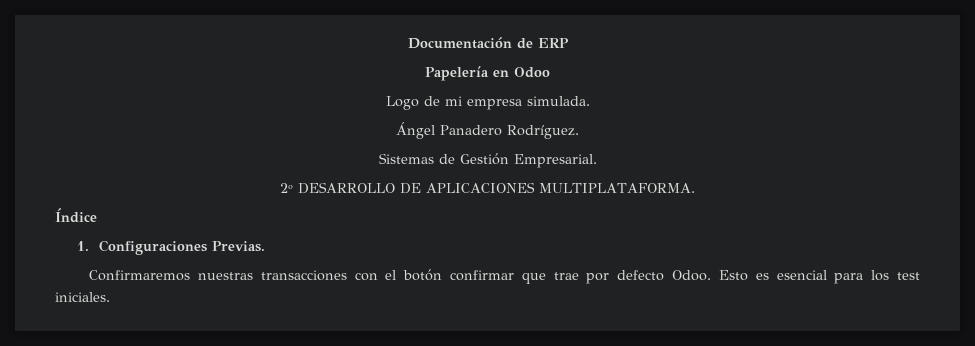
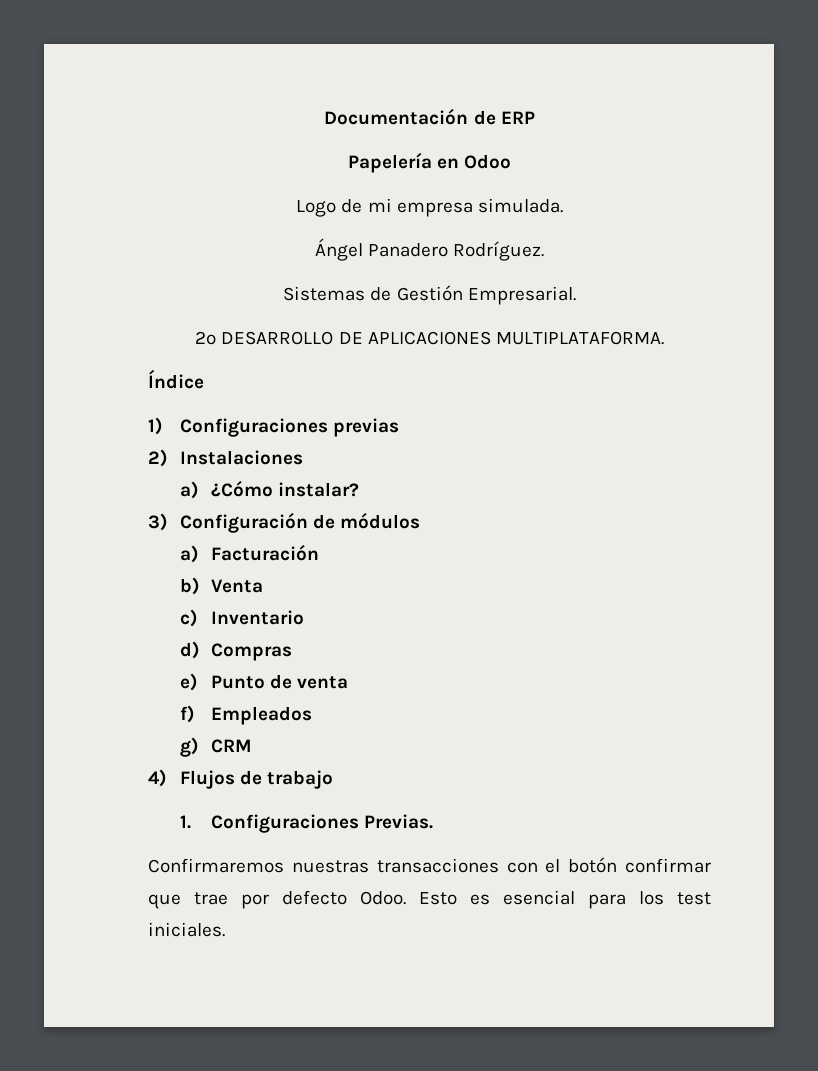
(97, 215) none -> [148,417,399,437] [148,449,303,467] [179,481,360,499] [148,513,420,533] [179,545,320,563] [179,577,264,595] [179,609,305,627] [179,641,293,661] [179,673,349,691] [179,705,313,725] [179,737,253,757] [148,769,333,789] // 1) Configuraciones previas // 2) Instalaciones // a) ¿Cómo instalar? // 3) Configuración de módulos // a) Facturación // b) Venta // c) Inventario // d) Compras // e) Punto de venta // f) Empleados // g) CRM // 4) Flujos de trabajo

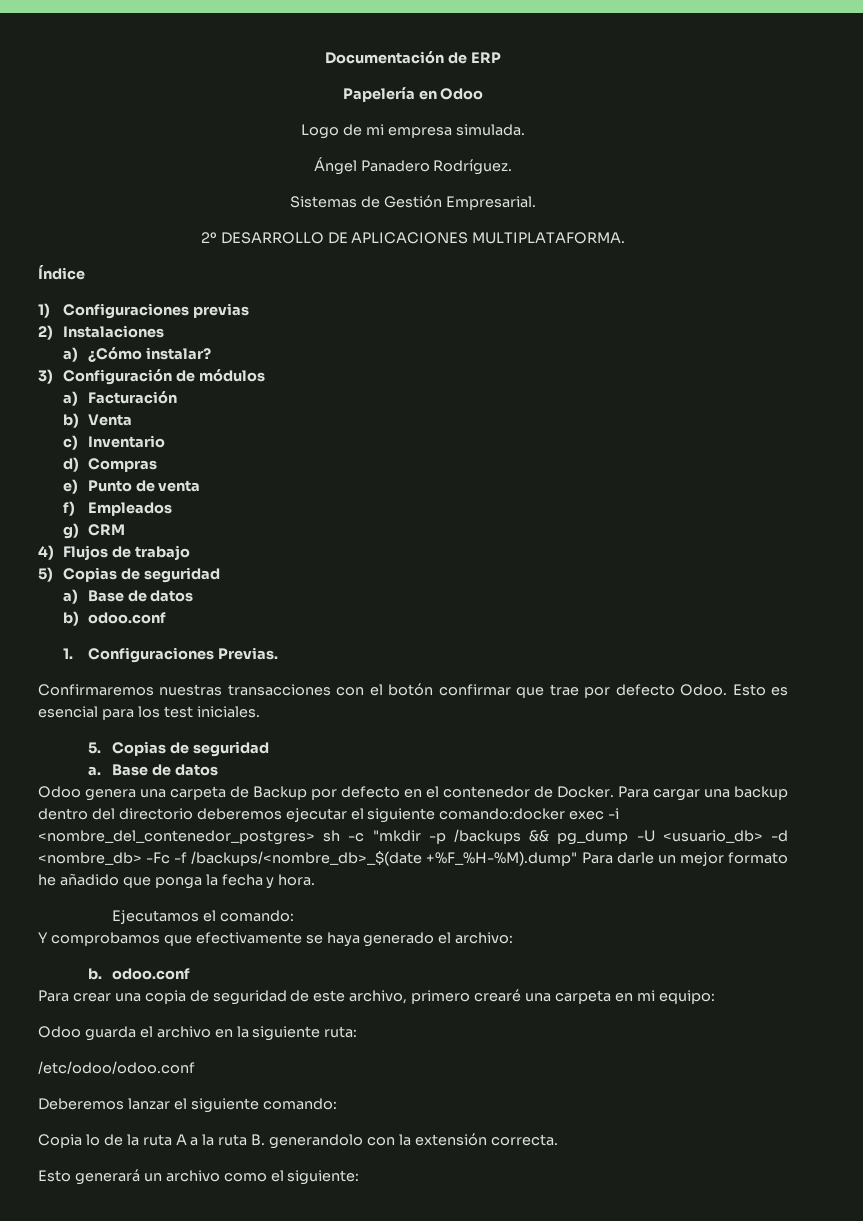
(333, 779) none -> [38,567,220,583] [62,589,194,604] [62,611,166,626] // 5) Copias de seguridad // a) Base de datos // b) odoo.conf
(225, 929) none -> [87,741,270,757] [87,764,219,776] [38,786,788,801] [38,808,620,823] [38,829,789,845] [38,851,788,866] [38,873,316,889] [112,910,295,924] [38,932,514,947] [87,968,191,980] [38,989,715,1005] [38,1026,358,1041] [38,1061,195,1074] [38,1098,337,1113] [38,1133,558,1149] [38,1169,360,1185] // 5. Copias de seguridad // a. Base de datos // Odoo genera una carpeta de Backup por defecto en el contenedor de Docker. Para cargar una backup dentro del directorio deberemos ejecutar el siguiente comando:docker exec -i <nombre_del_contenedor_postgres> sh -c "mkdir -p /backups && pg_dump -U <usuario_db> -d <nombre_db> -Fc -f /backups/<nombre_db>_$(date +%F_%H-%M).dump" Para darle un mejor formato he añadido que ponga la fecha y hora. // Ejecutamos el comando: // Y comprobamos que efectivamente se haya generado el archivo: // b. odoo.conf // Para crear una copia de seguridad de este archivo, primero crearé una carpeta en mi equipo: // Odoo guarda el archivo en la siguiente ruta: // /etc/odoo/odoo.conf // Deberemos lanzar el siguiente comando: // Copia lo de la ruta A a la ruta B. generandolo con la extensión correcta. // Esto generará un archivo como el siguiente:

